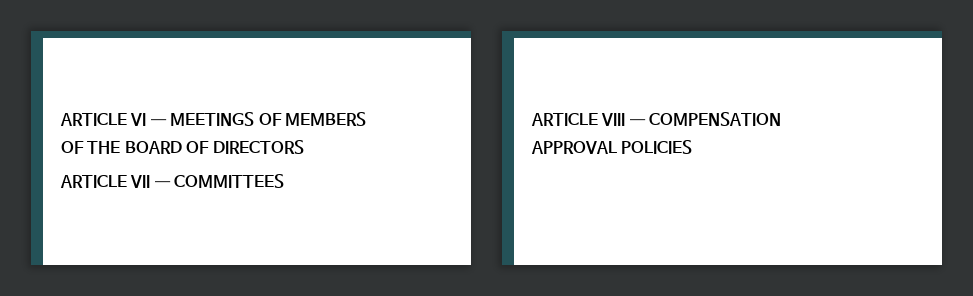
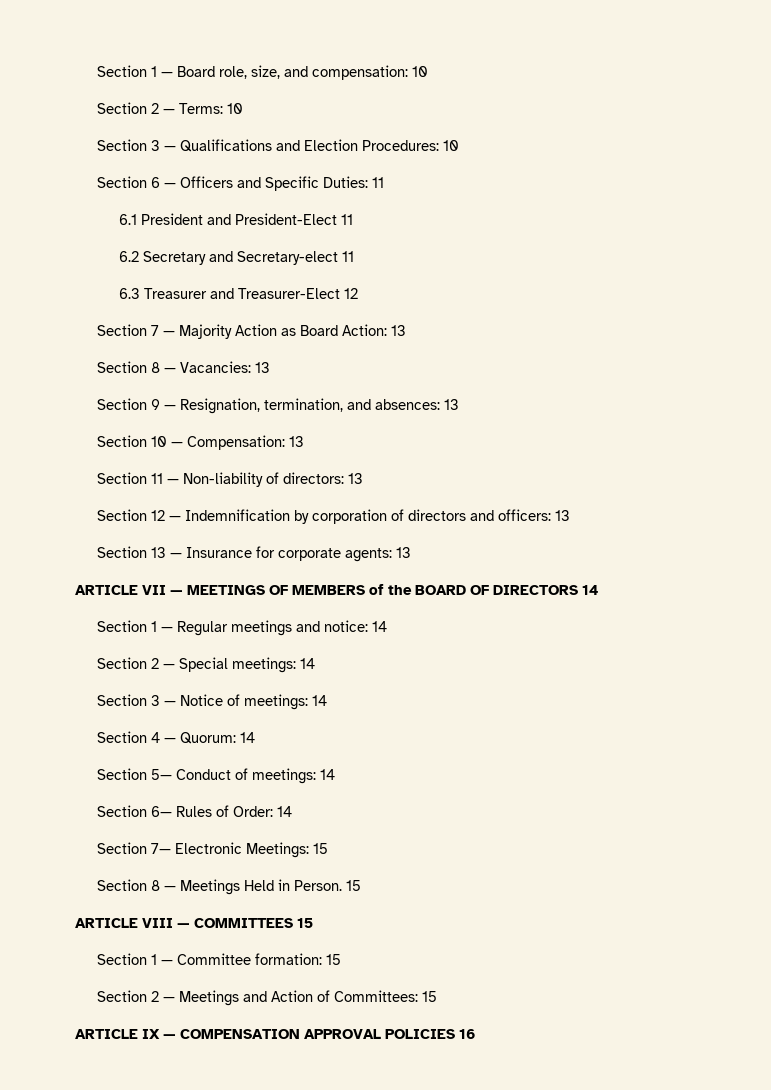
[60,113,147,126] ARTICLE VI -> [96,65,428,80] [96,102,243,114] [96,139,459,152] [96,176,384,191] [118,213,353,225] [118,251,354,265] [118,288,358,299] [96,324,406,339] [96,361,270,373] [96,398,459,414] [96,435,304,450] [96,472,363,487] [96,509,570,524] [96,546,411,562] [75,585,166,595] Section 1 — Board role, size, and compensation: 10 // Section 2 — Terms: 10 // Section 3 — Qualifications and Election Procedures: 10 // Section 6 — Officers and Specific Duties: 11 // 6.1 President and President-Elect 11 // 6.2 Secretary and Secretary-elect 11 // 6.3 Treasurer and Treasurer-Elect 12 // Section 7 — Majority Action as Board Action: 13 // Section 8 — Vacancies: 13 // Section 9 — Resignation, termination, and absences: 13 // Section 10 — Compensation: 13 // Section 11 — Non-liability of directors: 13 // Section 12 — Indemnification by corporation of directors and officers: 13 // Section 13 — Insurance for corporate agents: 13 // ARTICLE VII
[61,141,121,154] OF THE -> [369,584,412,595] of the
[60,174,285,188] [531,113,626,126] // ARTICLE VII — COMMITTEES // ARTICLE VIII -> [582,585,598,595] [96,620,387,636] [96,657,315,673] [96,694,327,710] [96,731,255,744] [96,768,335,784] [96,805,292,817] [96,842,328,858] [96,879,361,895] [75,918,313,928] [96,953,341,965] [96,990,437,1006] [75,1029,160,1039] 14 // Section 1 — Regular meetings and notice: 14 // Section 2 — Special meetings: 14 // Section 3 — Notice of meetings: 14 // Section 4 — Quorum: 14 // Section 5— Conduct of meetings: 14 // Section 6— Rules of Order: 14 // Section 7— Electronic Meetings: 15 // Section 8 — Meetings Held in Person. 15 // ARTICLE VIII — COMMITTEES 15 // Section 1 — Committee formation: 15 // Section 2 — Meetings and Action of Committees: 15 // ARTICLE IX
(693, 147) none -> [459,1029,475,1039] 16

